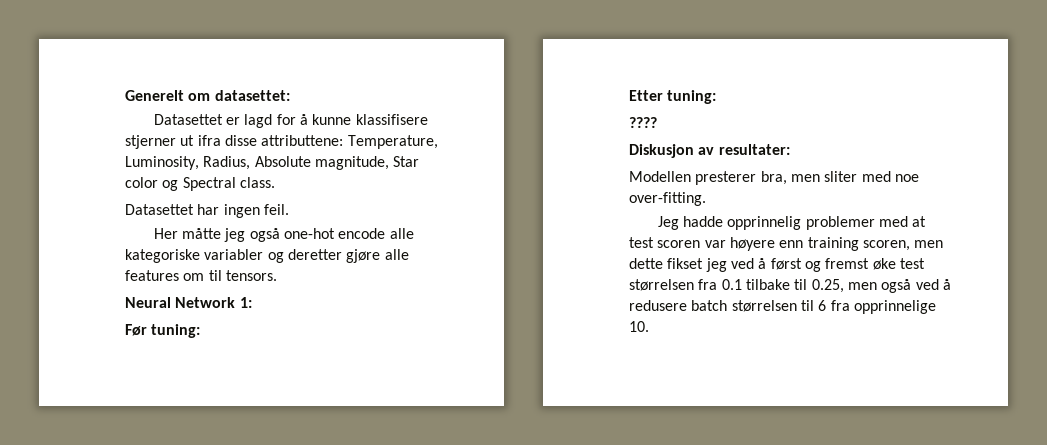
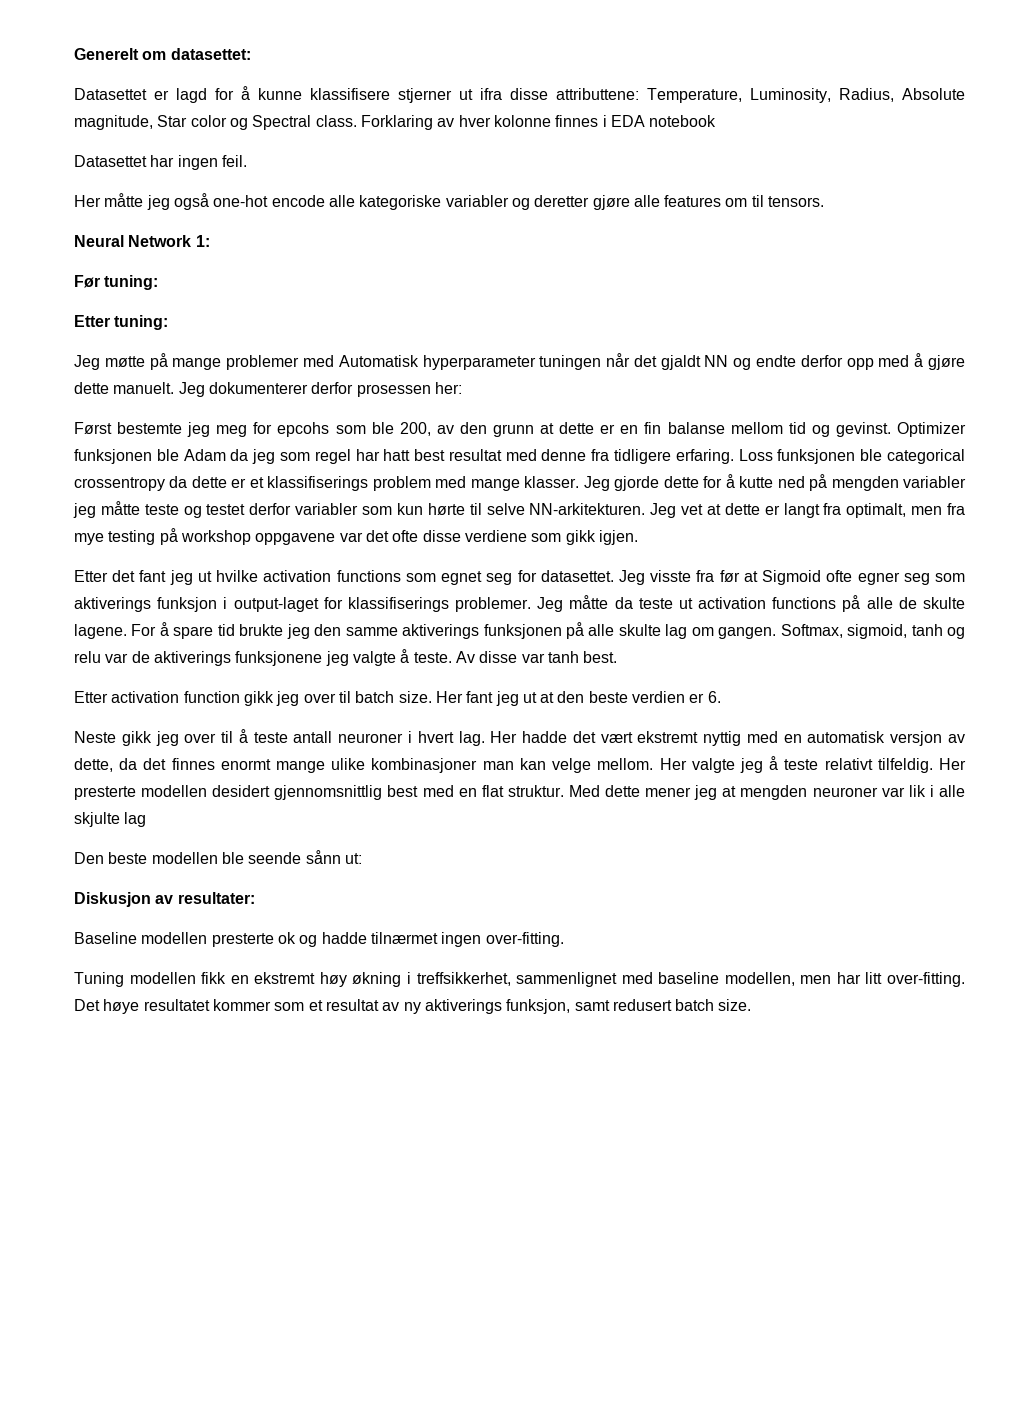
(275, 182) none -> [360,115,717,130] Forklaring av hver kolonne finnes i EDA notebook
[629,117,657,128] [629,144,790,158] [629,171,919,185] [629,192,706,206] [657,216,927,230] [629,237,944,251] [629,258,925,272] [629,279,951,293] [629,300,936,314] [629,321,649,332] ???? // Diskusjon av resultater: // Modellen presterer bra, men sliter med noe over-fitting. // Jeg hadde opprinnelig problemer med at test scoren var høyere enn training scoren, men dette fikset jeg ved å først og fremst øke test størrelsen fra 0.1 tilbake til 0.25, men også ved å redusere batch størrelsen til 6 fra opprinnelige 10. -> [74,353,965,370] [74,382,462,397] [74,422,967,437] [74,449,965,464] [74,474,967,491] [73,501,966,518] [74,528,638,545] [74,570,966,585] [74,595,965,612] [74,622,966,639] [74,649,618,666] [74,691,721,706] [74,729,965,746] [74,756,967,773] [74,785,966,800] [74,812,147,827] [74,850,362,864] [74,892,255,907] [74,932,564,947] [74,972,965,987] [74,999,752,1014] Jeg møtte på mange problemer med Automatisk hyperparameter tuningen når det gjaldt NN og endte derfor opp med å gjøre dette manuelt. Jeg dokumenterer derfor prosessen her: // Først bestemte jeg meg for epcohs som ble 200, av den grunn at dette er en fin balanse mellom tid og gevinst. Optimizer funksjonen ble Adam da jeg som regel har hatt best resultat med denne fra tidligere erfaring. Loss funksjonen ble categorical crossentropy da dette er et klassifiserings problem med mange klasser. Jeg gjorde dette for å kutte ned på mengden variabler jeg måtte teste og testet derfor variabler som kun hørte til selve NN-arkitekturen. Jeg vet at dette er langt fra optimalt, men fra mye testing på workshop oppgavene var det ofte disse verdiene som gikk igjen. // Etter det fant jeg ut hvilke activation functions som egnet seg for datasettet. Jeg visste fra før at Sigmoid ofte egner seg som aktiverings funksjon i output-laget for klassifiserings problemer. Jeg måtte da teste ut activation functions på alle de skulte lagene. For å spare tid brukte jeg den samme aktiverings funksjonen på alle skulte lag om gangen. Softmax, sigmoid, tanh og relu var de aktiverings funksjonene jeg valgte å teste. Av disse var tanh best. // Etter activation function gikk jeg over til batch size. Her fant jeg ut at den beste verdien er 6. // Neste gikk jeg over til å teste antall neuroner i hvert lag. Her hadde det vært ekstremt nyttig med en automatisk versjon av dette, da det finnes enormt mange ulike kombinasjoner man kan velge mellom. Her valgte jeg å teste relativt tilfeldig. Her presterte modellen desidert gjennomsnittlig best med en flat struktur. Med dette mener jeg at mengden neuroner var lik i alle skjulte lag // Den beste modellen ble seende sånn ut: // Diskusjon av resultater: // Baseline modellen presterte ok og hadde tilnærmet ingen over-fitting. // Tuning modellen fikk en ekstremt høy økning i treffsikkerhet, sammenlignet med baseline modellen, men har litt over-fitting. Det høye resultatet kommer som et resultat av ny aktiverings funksjon, samt redusert batch size.

